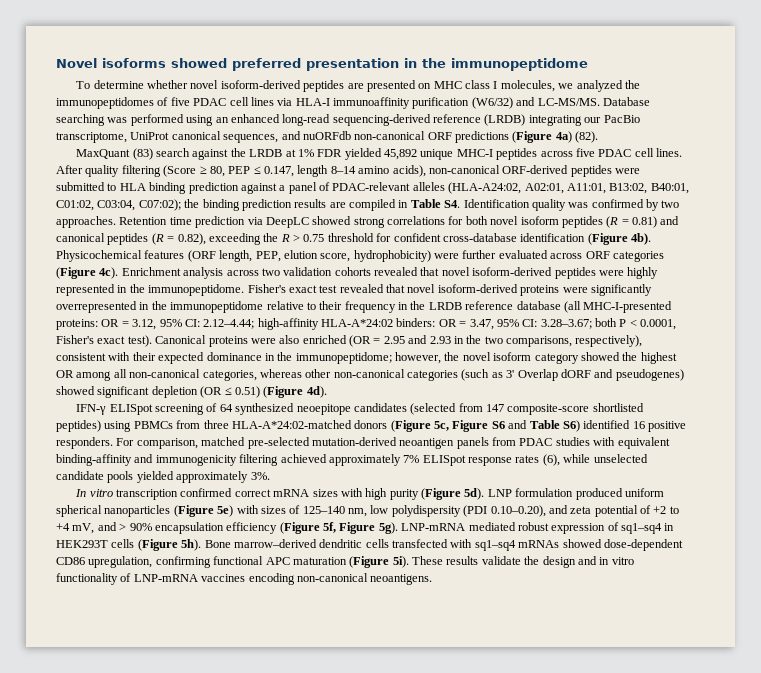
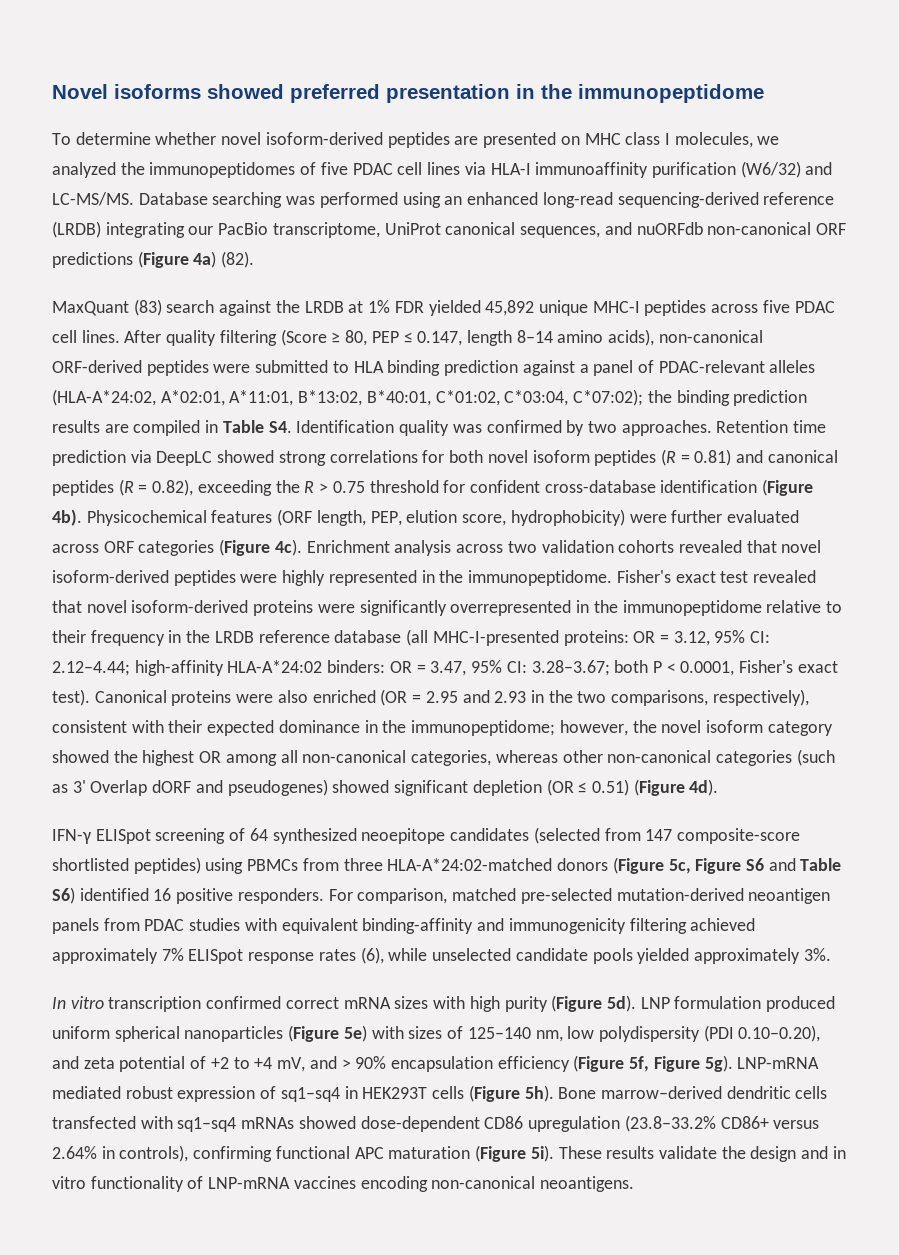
[448,182,689,194] [56,199,181,211] (HLA-A24:02, A02:01, A11:01, B13:02, B40:01, C01:02, C03:04, C07:02); -> [52,389,644,406] (HLA-A*24:02, A*02:01, A*11:01, B*13:02, B*40:01, C*01:02, C*03:04, C*07:02);
[88,556,153,568] upregulation, -> [528,1115,820,1132] [52,1145,189,1162] upregulation (23.8–33.2% CD86+ versus 2.64% in controls),

